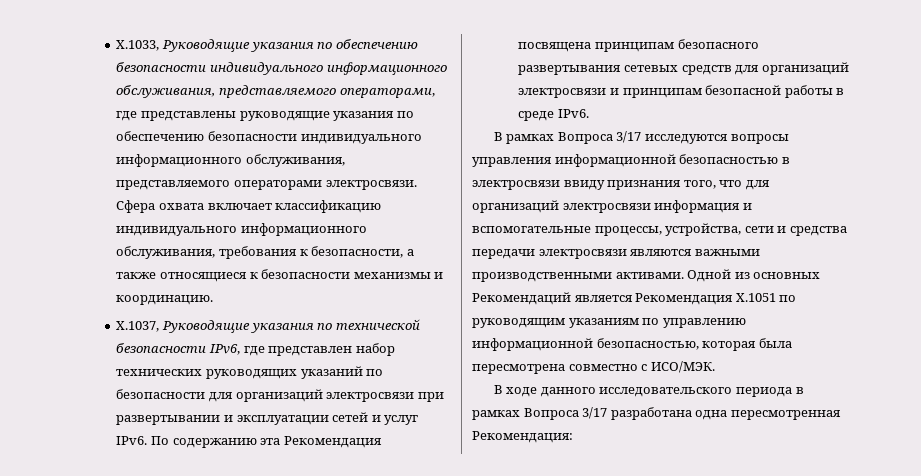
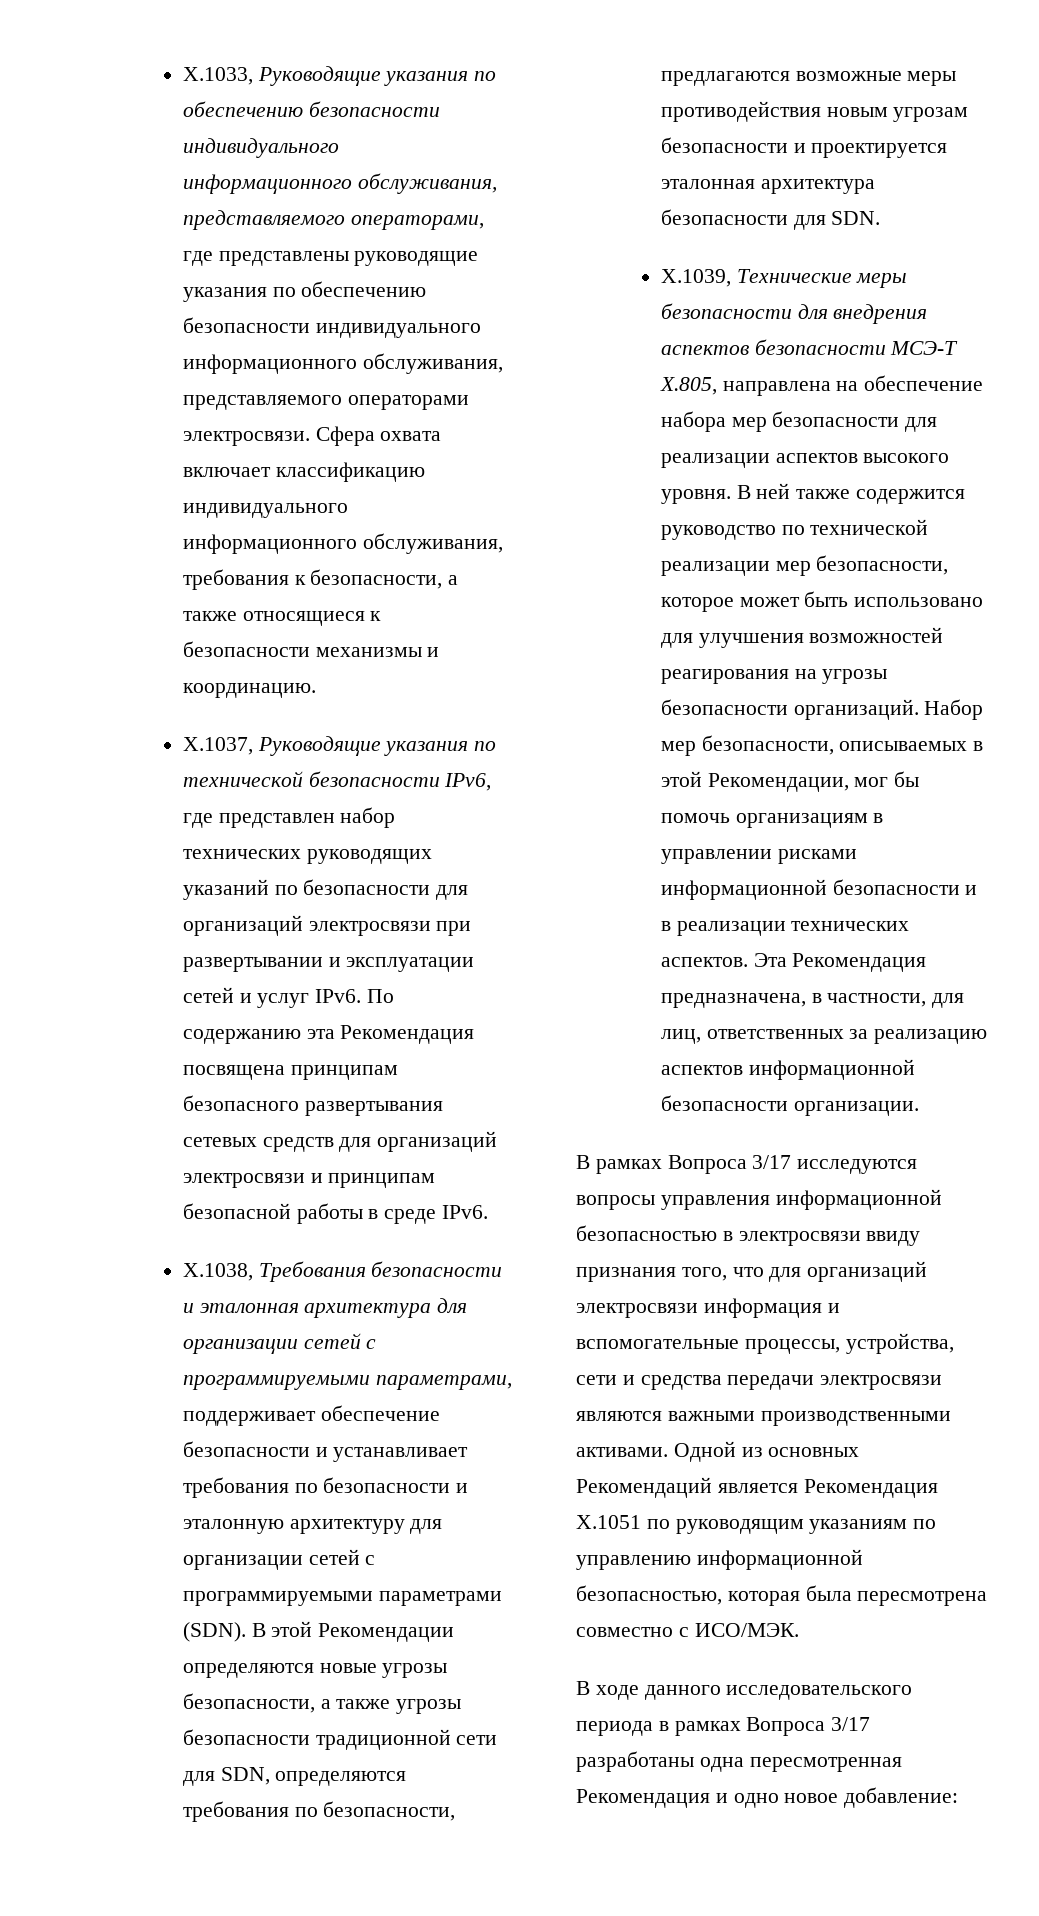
(589, 113) none -> [182,1261,503,1282] [182,1298,468,1318] [182,1333,377,1354] [182,1375,512,1390] [182,1405,440,1426] [182,1441,469,1462] [182,1477,469,1498] [182,1519,443,1534] [182,1549,376,1570] [182,1591,502,1606] [182,1621,455,1642] [182,1663,448,1678] [182,1693,462,1714] [182,1729,498,1750] [182,1767,407,1786] [182,1801,456,1822] [660,71,957,86] [660,101,969,122] [660,137,948,158] [660,179,875,194] [660,209,881,230] [660,269,908,288] [660,303,928,324] [660,339,959,355] [659,375,984,396] [660,411,938,432] [660,453,950,468] [660,483,966,504] [660,519,929,540] [660,555,949,576] [660,591,984,612] [660,627,944,648] [660,669,888,684] [660,699,984,720] [660,735,984,756] [660,771,920,792] [660,813,884,828] [660,849,857,864] [660,879,978,900] [660,921,910,936] [660,953,927,972] [660,993,965,1008] [660,1029,988,1044] [660,1059,915,1080] [660,1095,919,1116] // X.1038, Требования безопасности и эталонная архитектура для организации сетей с программируемыми параметрами, поддерживает обеспечение безопасности и устанавливает требования по безопасности и эталонную архитектуру для организации сетей с программируемыми параметрами (SDN). В этой Рекомендации определяются новые угрозы безопасности, а также угрозы безопасности традиционной сети для SDN, определяются требования по безопасности, предлагаются возможные меры противодействия новым угрозам безопасности и проектируется эталонная архитектура безопасности для SDN. // X.1039, Технические меры безопасности для внедрения аспектов безопасности МСЭ-T X.805, направлена на обеспечение набора мер безопасности для реализации аспектов высокого уровня. В ней также содержится руководство по технической реализации мер безопасности, которое может быть использовано для улучшения возможностей реагирования на угрозы безопасности организаций. Набор мер безопасности, описываемых в этой Рекомендации, мог бы помочь организациям в управлении рисками информационной безопасности и в реализации технических аспектов. Эта Рекомендация предназначена, в частности, для лиц, ответственных за реализацию аспектов информационной безопасности организации.
[610,407,692,420] разработана -> [576,1751,694,1772] разработаны
[472,431,573,443] Рекомендация: -> [576,1787,959,1808] Рекомендация и одно новое добавление:

